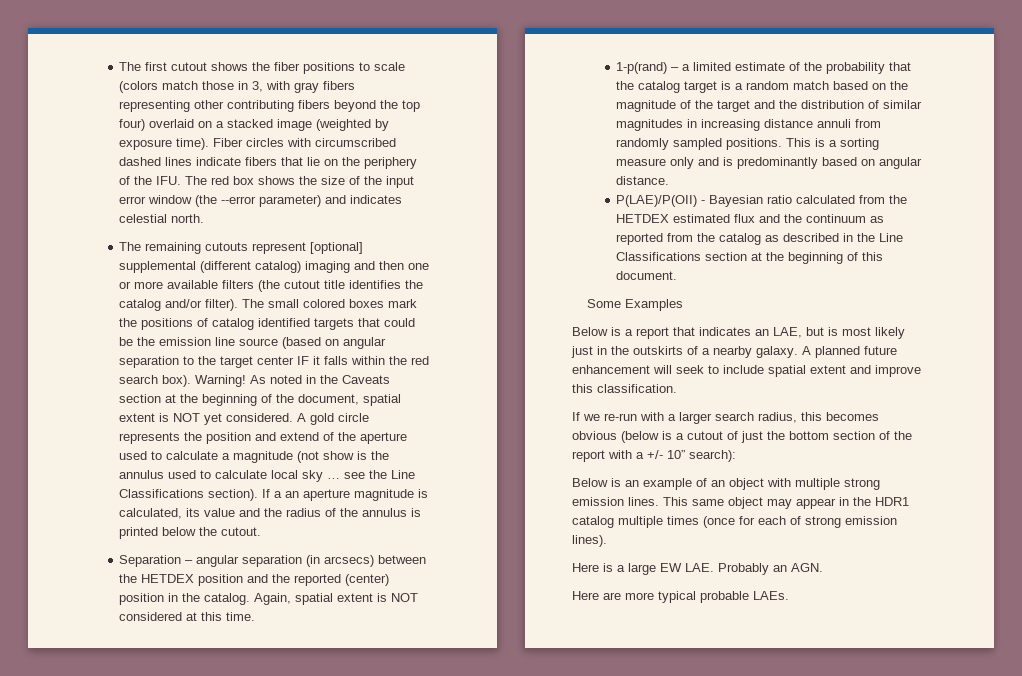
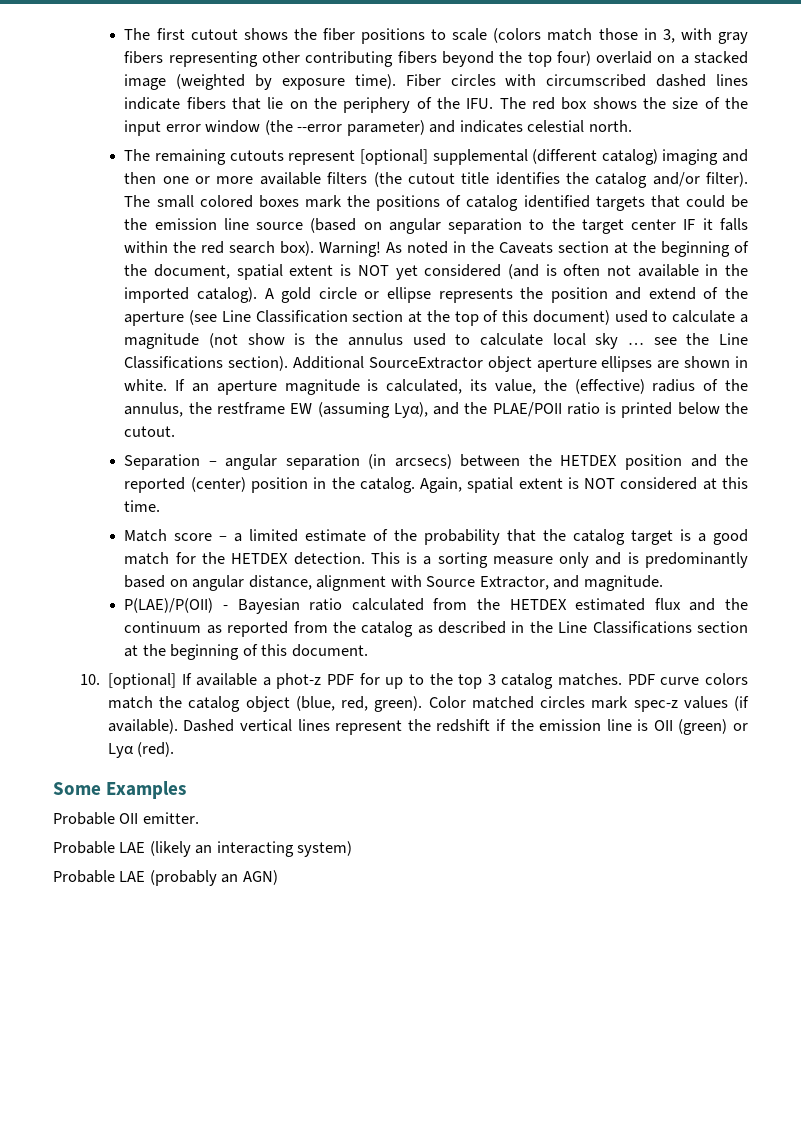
[226,413,294,422] considered. -> [424,264,748,279] [124,287,258,303] considered (and is often not available in the imported catalog).
(370, 417) none -> [364,287,431,303] or ellipse
(408, 438) none -> [189,310,610,326] (see Line Classification section at the top of this document)
[262,489,283,498] If a -> [293,356,749,372] [124,379,186,391] Additional SourceExtractor object aperture ellipses are shown in white. If
[204,508,408,517] value and the radius of the annulus -> [494,379,748,394] [124,402,600,418] value, the (effective) radius of the annulus, the restframe EW (assuming Lyα), and the PLAE/POII ratio
[616,62,668,74] 1-p(rand) -> [124,529,213,542] Match score
[746,81,909,90] [616,100,923,112] [616,119,882,131] [616,138,783,150] random match based on the magnitude of the target and the distribution of similar magnitudes in increasing distance annuli from randomly sampled positions. -> [713,529,749,545] [124,552,365,565] good match for the HETDEX detection.
[616,176,670,185] distance. -> [248,575,663,591] distance, alignment with Source Extractor, and magnitude.
[587,299,684,311] [572,327,905,339] [571,346,897,358] [572,365,921,377] [572,384,677,393] [572,412,879,424] [572,431,912,443] [572,450,736,462] [572,478,880,490] [572,497,909,509] [572,516,897,528] [572,535,607,547] [572,563,823,575] [572,591,789,603] Some Examples // Below is a report that indicates an LAE, but is most likely just in the outskirts of a nearby galaxy. A planned future enhancement will seek to include spatial extent and improve this classification. // If we re-run with a larger search radius, this becomes obvious (below is a cutout of just the bottom section of the report with a +/- 10” search): // Below is an example of an object with multiple strong emission lines. This same object may appear in the HDR1 catalog multiple times (once for each of strong emission lines). // Here is a large EW LAE. Probably an AGN. // Here are more typical probable LAEs. -> [79,673,749,689] [107,696,750,712] [107,719,748,735] [107,742,175,758] [53,781,187,799] [53,812,199,825] [53,841,353,857] [53,870,278,886] 10. [optional] If available a phot-z PDF for up to the top 3 catalog matches. PDF curve colors match the catalog object (blue, red, green). Color matched circles mark spec-z values (if available). Dashed vertical lines represent the redshift if the emission line is OII (green) or Lyα (red). // Some Examples // Probable OII emitter. // Probable LAE (likely an interacting system) // Probable LAE (probably an AGN)

